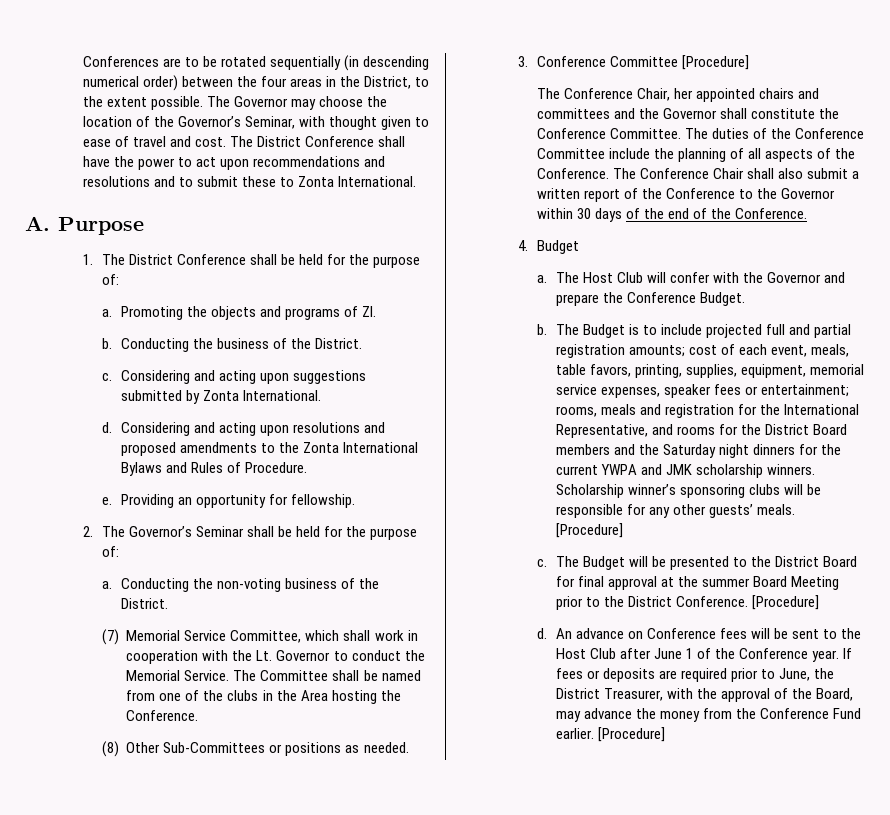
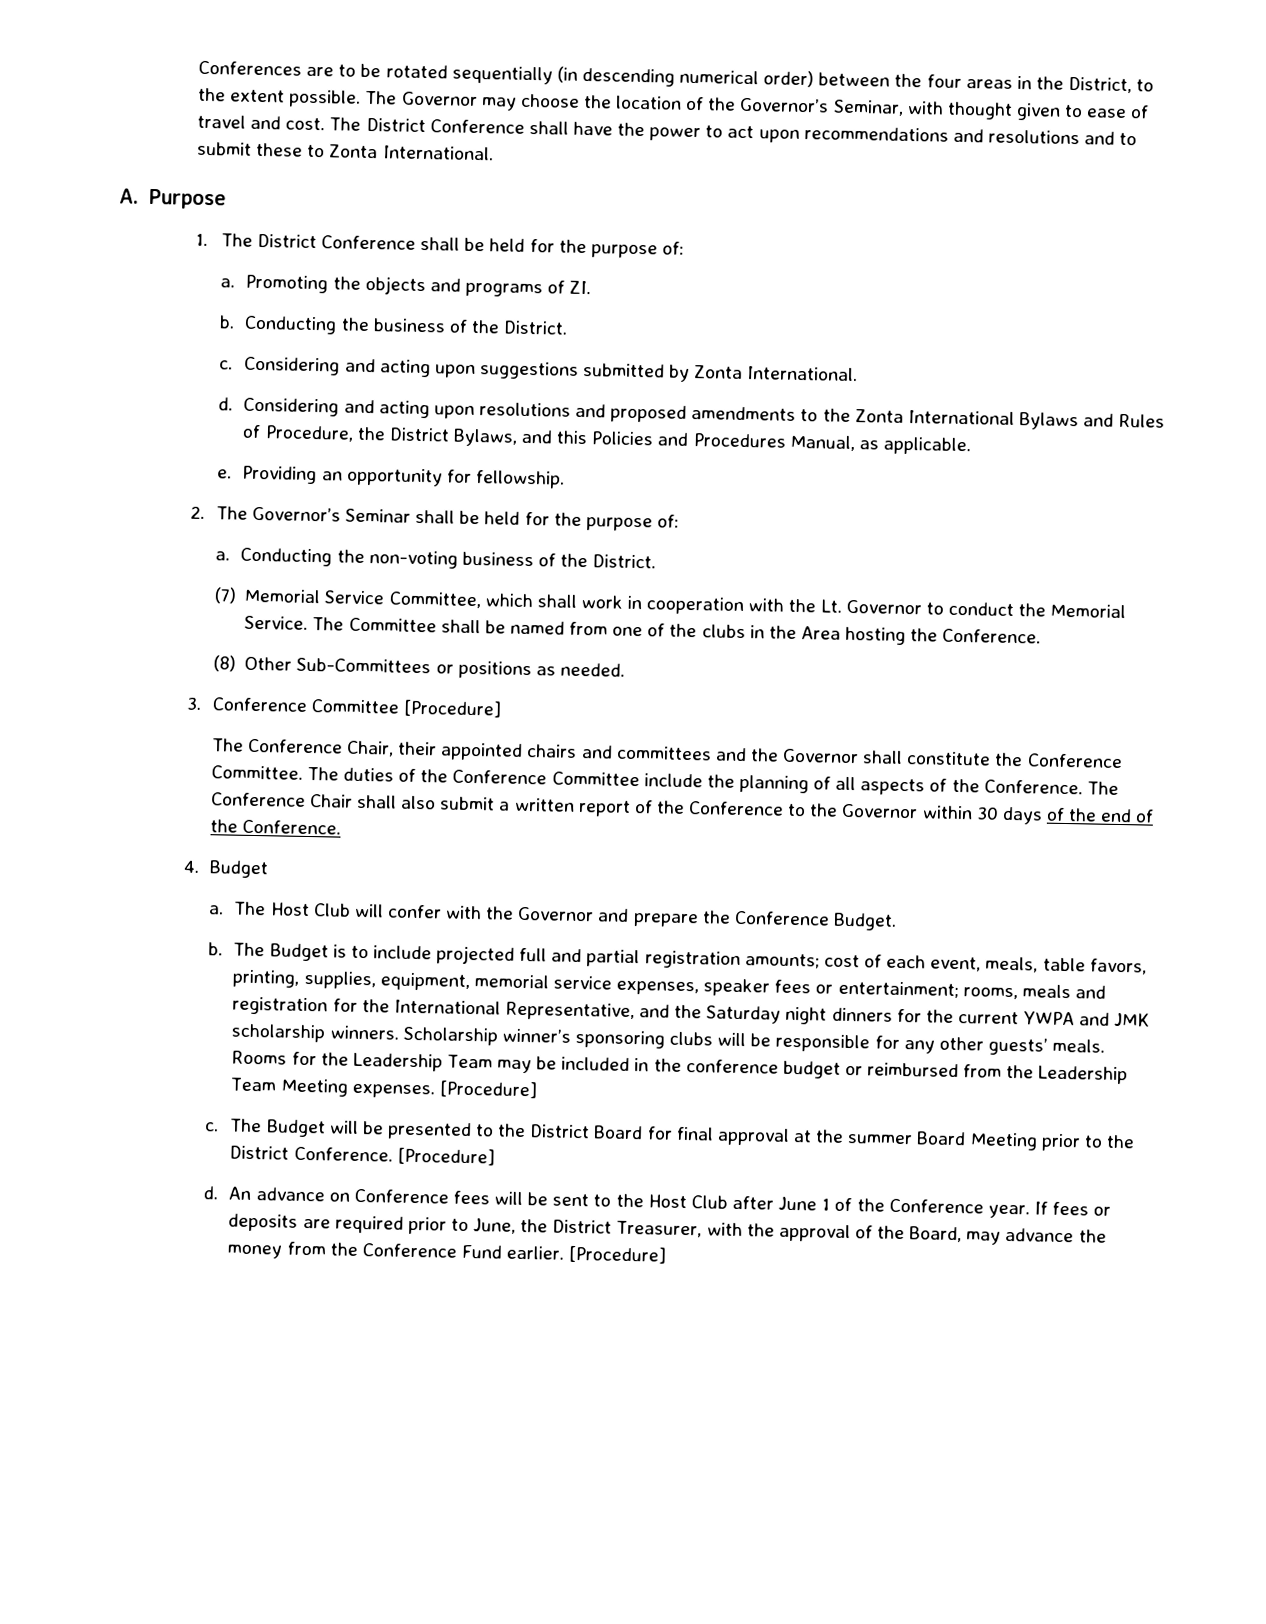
[245,462,308,473] Procedure. -> [264,425,971,456] Procedure, the District Bylaws, and this Policies and Procedures Manual, as applicable.
[673,88,693,99] her -> [398,741,438,756] their
[677,424,848,435] [555,444,636,455] rooms for the District Board members and -> (671, 1011) none
(796, 509) none -> [231,1050,1129,1085] [230,1077,435,1099] Rooms for the Leadership Team may be included in the conference budget or reimbursed from the Leadership Team Meeting expenses.

